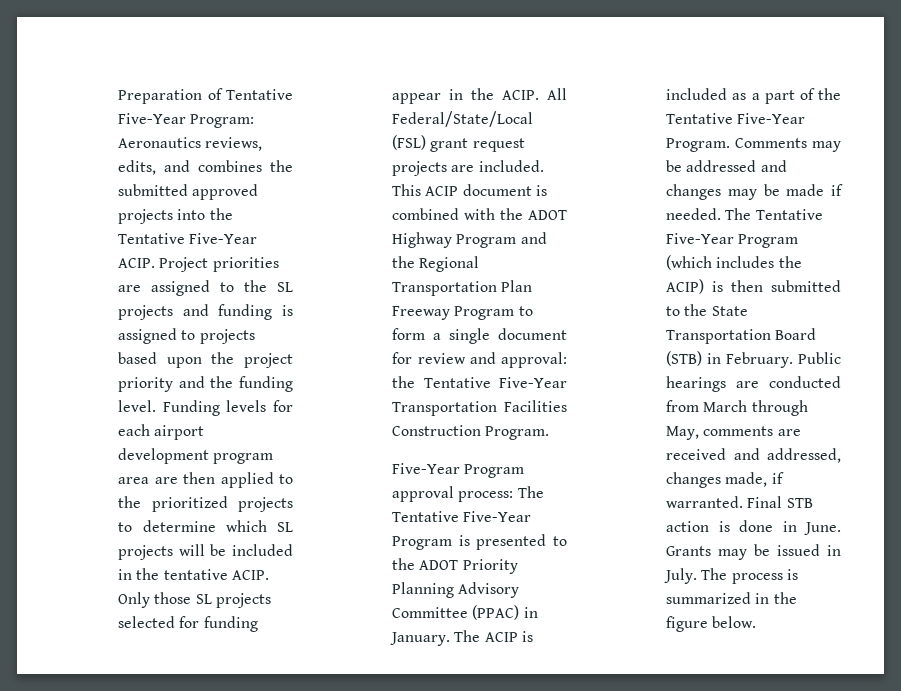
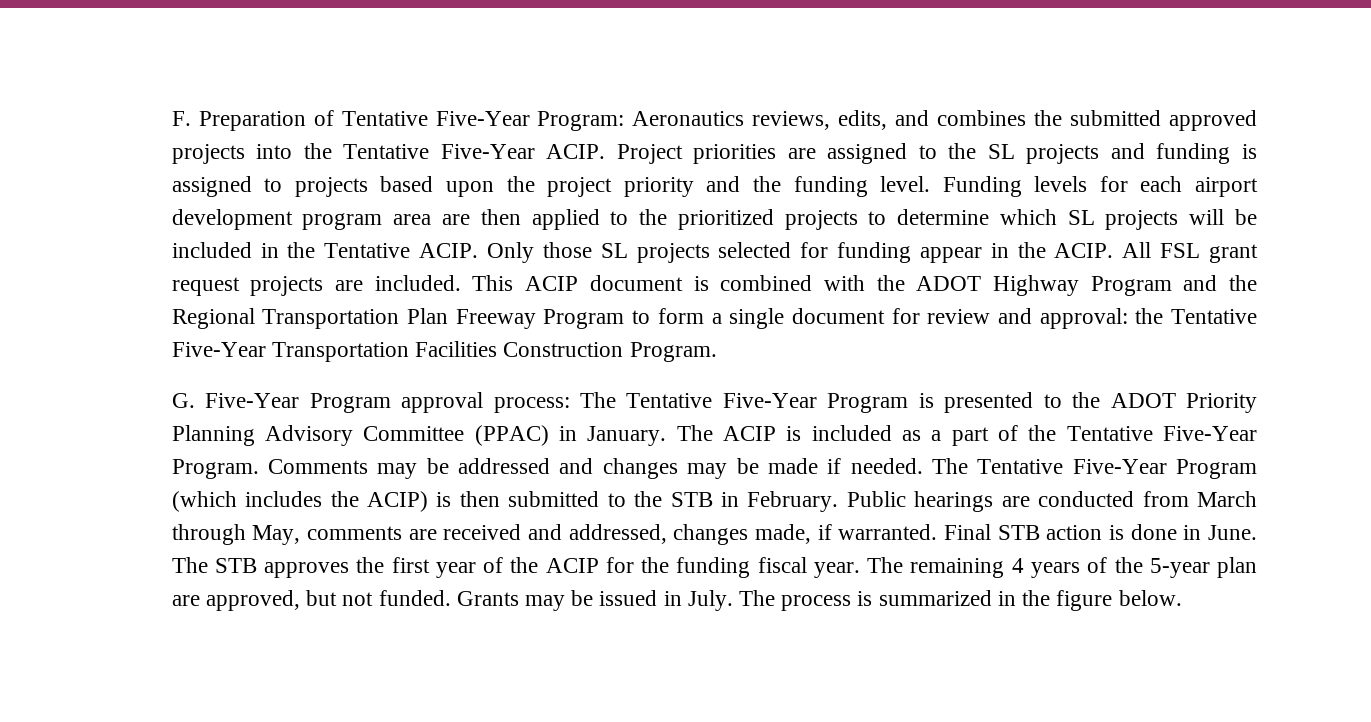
(118, 96) none -> [171,111,191,126] F.
[163,569,228,580] tentative -> [324,243,411,258] Tentative
[392,111,534,127] [392,135,427,150] Federal/State/Local (FSL) -> [1160,243,1201,258] FSL
(550, 433) none -> [171,393,195,408] G.
[711,306,748,316] [666,328,817,344] [666,351,703,366] State Transportation Board (STB) -> [670,492,713,507] STB
(841, 528) none -> [171,557,1257,578] [171,590,451,611] The STB approves the first year of the ACIP for the funding fiscal year. The remaining 4 years of the 5-year plan are approved, but not funded.

